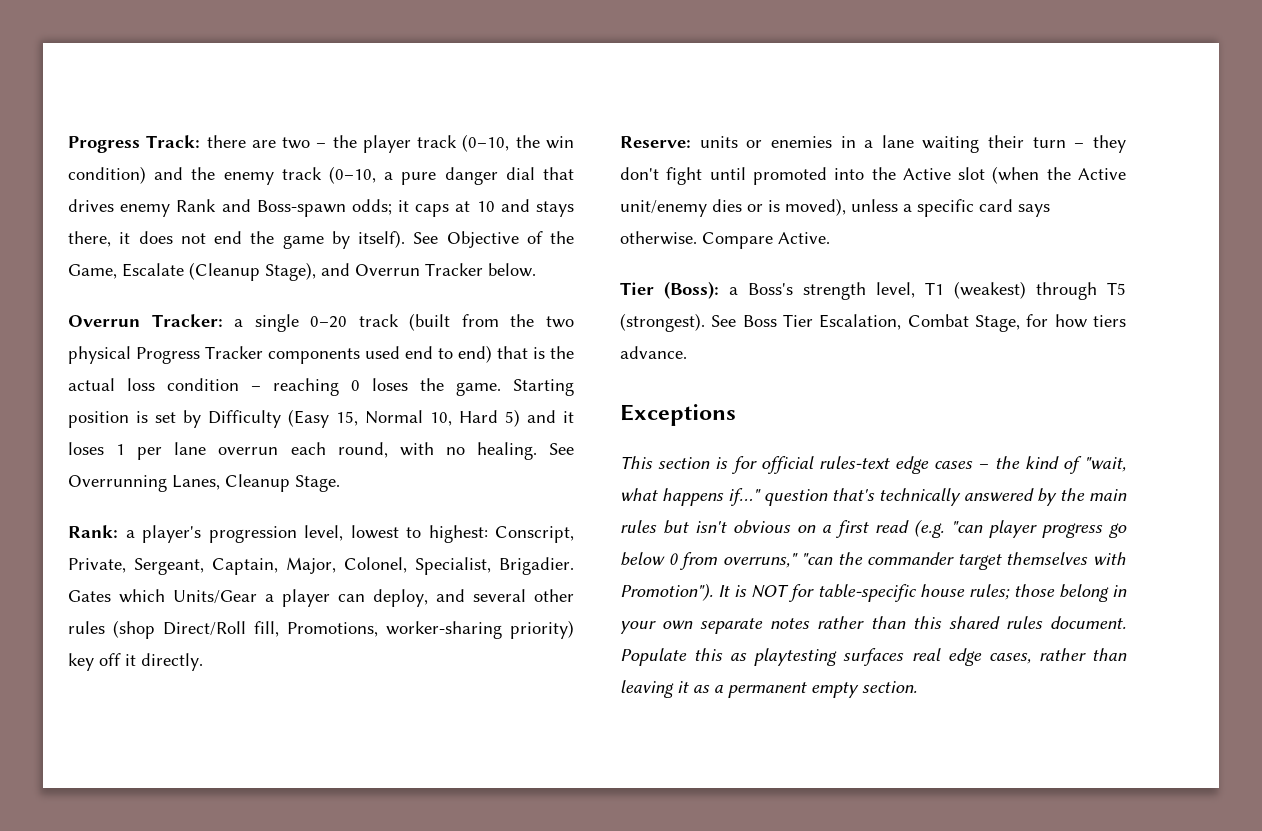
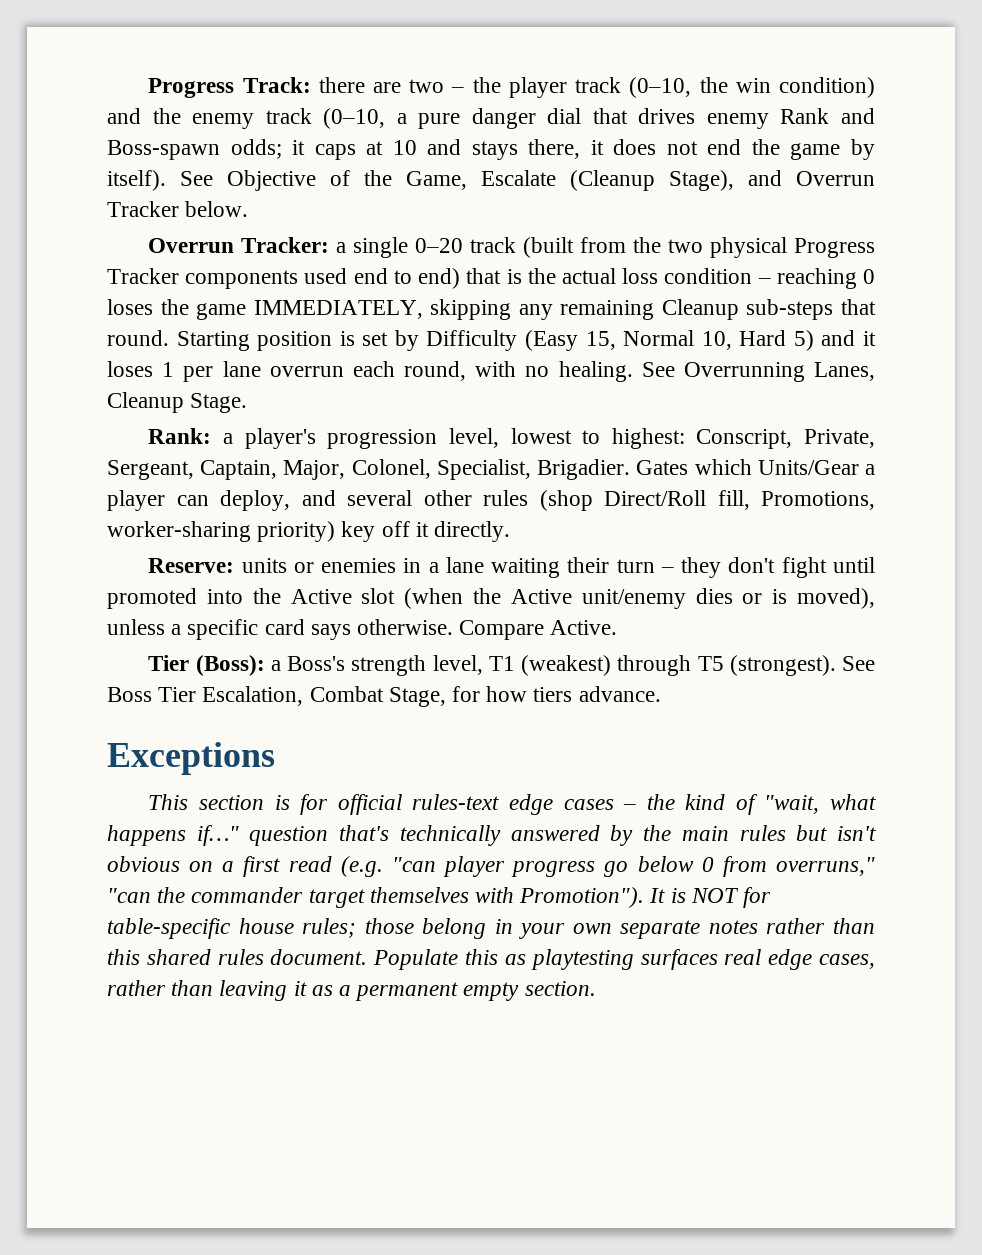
[456,382,501,396] game. -> [196,299,876,320] [107,330,169,346] game IMMEDIATELY, skipping any remaining Cleanup sub-steps that round.

